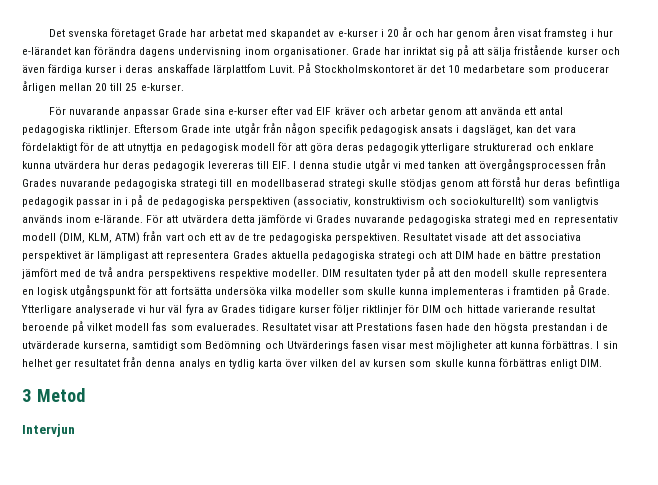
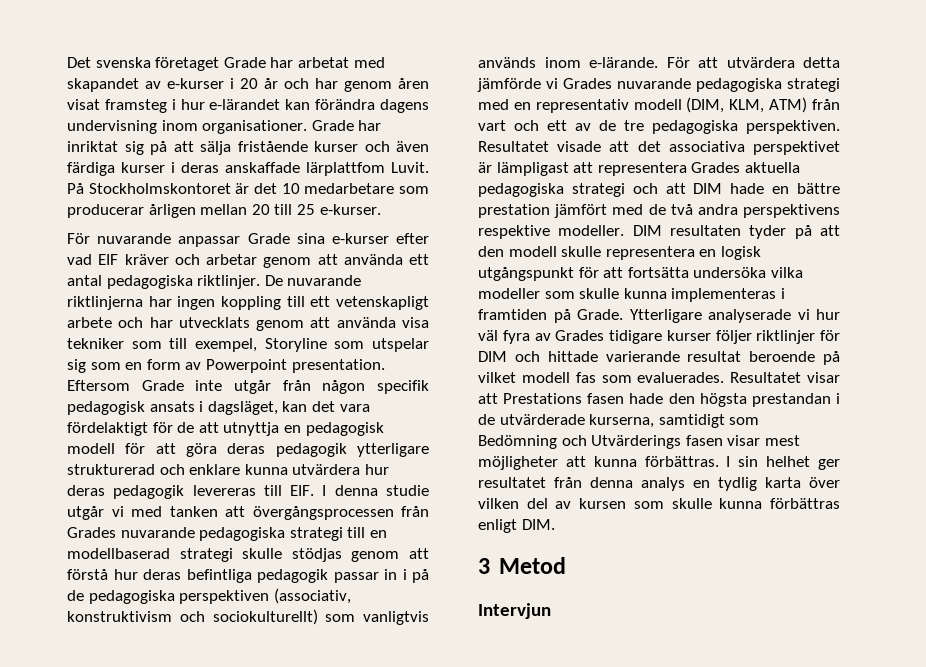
(132, 130) none -> [264,275,362,286] [67,296,429,310] [67,317,429,331] [67,338,429,352] [67,359,385,373] De nuvarande riktlinjerna har ingen koppling till ett vetenskapligt arbete och har utvecklats genom att använda visa tekniker som till exempel, Storyline som utspelar sig som en form av Powerpoint presentation.

